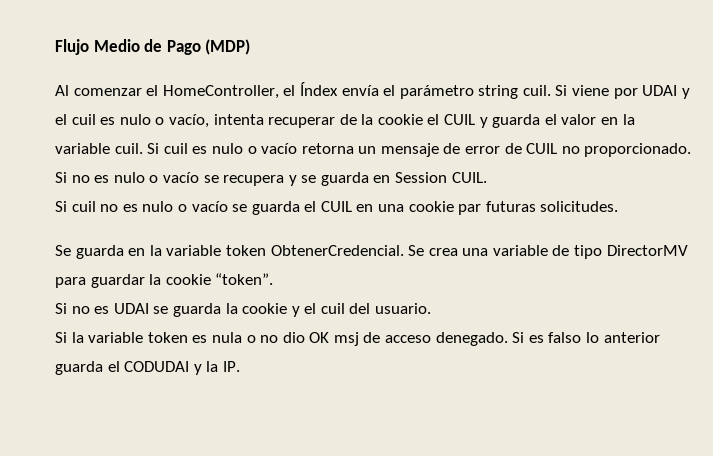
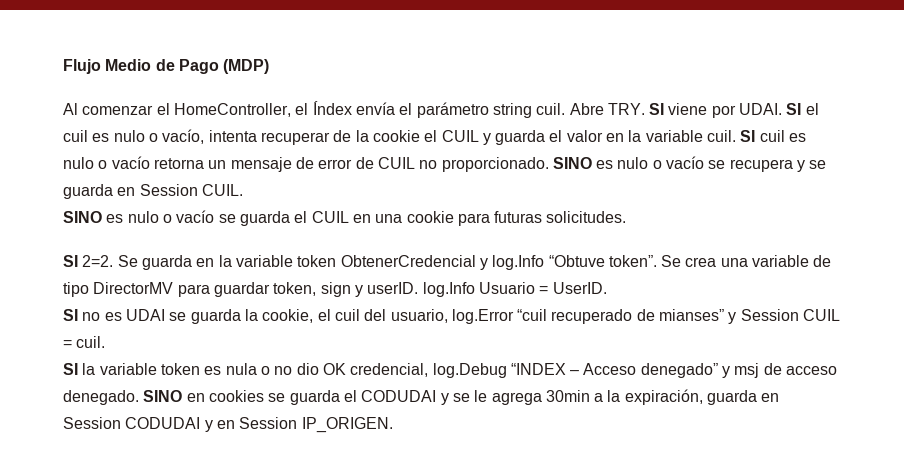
[555,85,690,99] Si viene por UDAI y -> [569,103,802,118] Abre TRY. SI viene por UDAI. SI
[147,143,160,154] Si -> [740,130,756,142] SI
[55,172,90,183] Si no -> [552,157,592,169] SINO
[55,201,119,212] Si cuil no -> [63,211,102,223] SINO
[458,204,482,215] par -> [457,213,490,226] para
(619, 206) none -> [63,255,114,267] SI 2=2.
[270,245,404,256] ObtenerCredencial. -> [340,255,657,270] ObtenerCredencial y log.Info “Obtuve token”.
[149,273,274,285] [55,303,67,314] la cookie “token”. // Si -> [273,282,607,297] [63,309,78,321] token, sign y userID. log.Info Usuario = UserID. // SI
[242,303,300,317] cookie y -> [262,309,314,323] cookie,
[375,303,432,314] [55,332,67,343] usuario. // Si -> [390,309,841,324] [63,336,106,348] [63,363,78,375] usuario, log.Error “cuil recuperado de mianses” y Session CUIL = cuil. // SI
[333,332,660,346] [55,361,240,375] msj de acceso denegado. Si es falso lo anterior guarda el CODUDAI y la IP. -> [350,363,838,378] [63,389,780,405] [63,417,393,433] credencial, log.Debug “INDEX – Acceso denegado” y msj de acceso denegado. SINO en cookies se guarda el CODUDAI y se le agrega 30min a la expiración, guarda en Session CODUDAI y en Session IP_ORIGEN.

